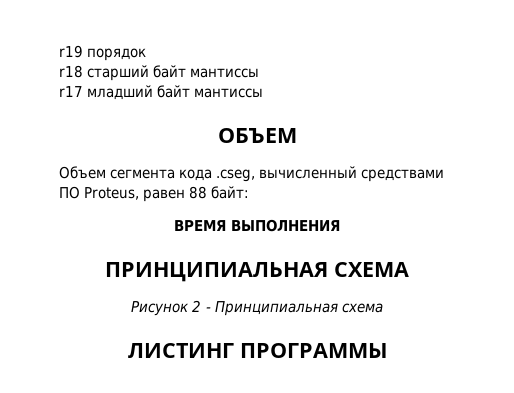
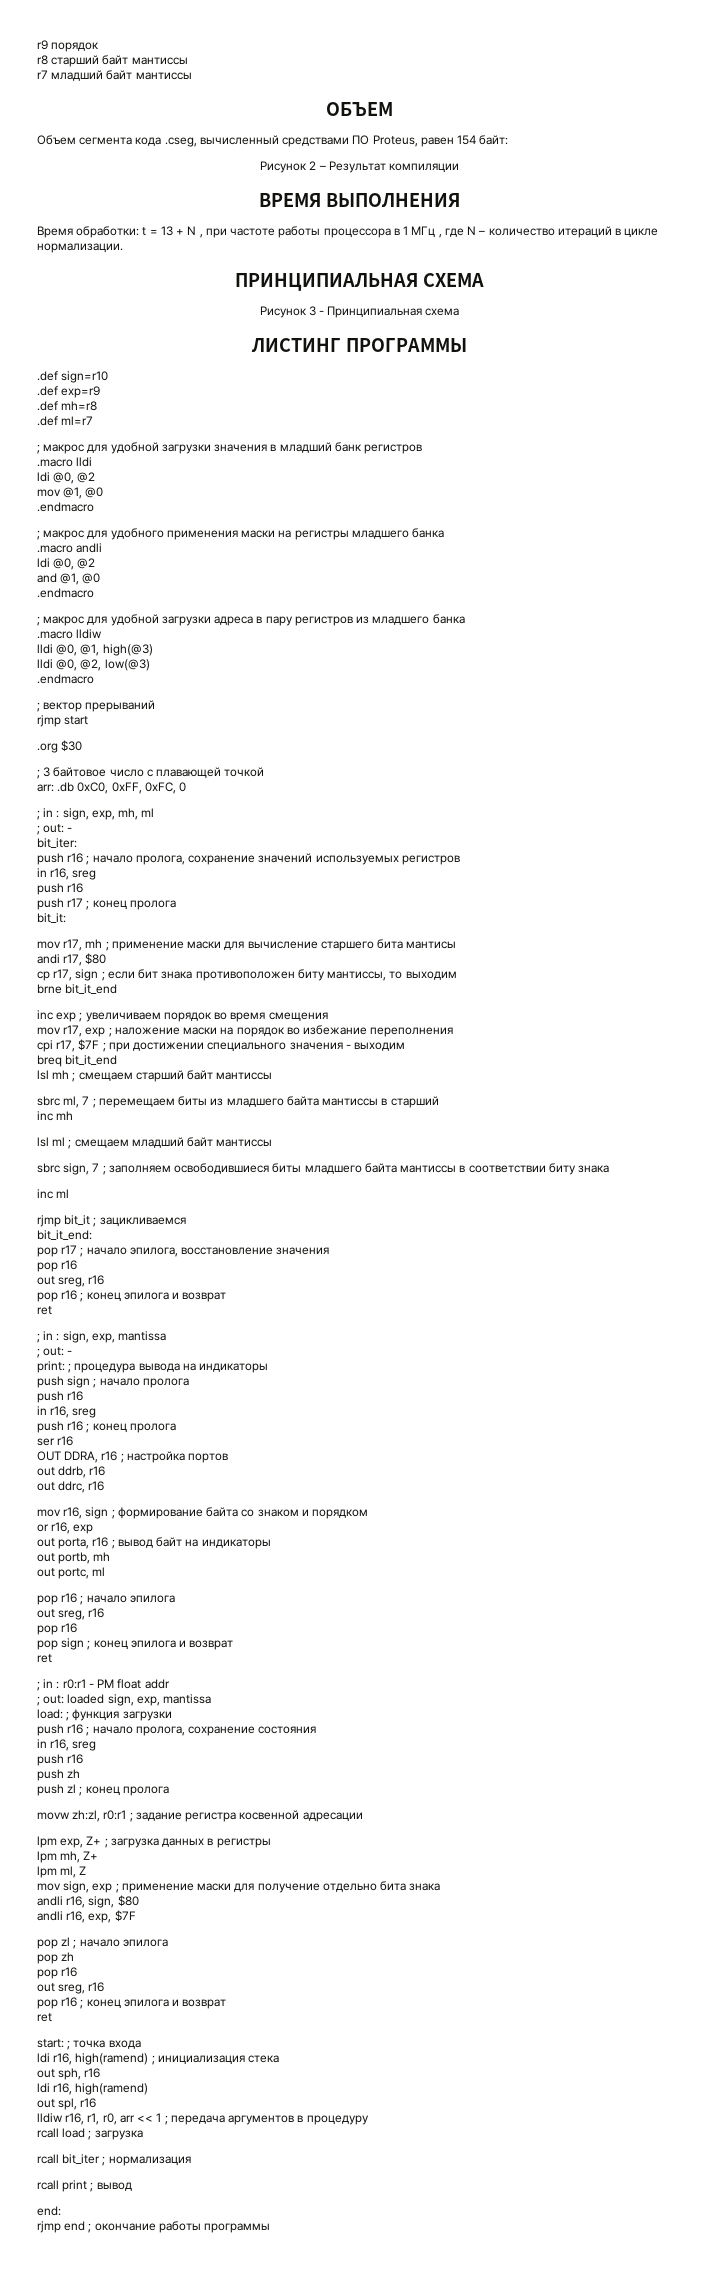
[59,45,83,58] r19 -> [37,40,48,50] r9
[59,65,260,81] [59,86,83,97] r18 старший байт мантиссы // r17 -> [37,55,188,67] [37,70,48,79] r8 старший байт мантиссы // r7
[189,186,208,199] 88 -> [457,135,477,145] 154
[174,219,340,232] ВРЕМЯ ВЫПОЛНЕНИЯ -> [260,161,459,173] [259,193,460,207] [37,226,659,238] [37,243,123,253] Рисунок 2 – Результат компиляции // ВРЕМЯ ВЫПОЛНЕНИЯ // Время обработки: t = 13 + N , при частоте работы процессора в 1 МГц , где N – количество итераций в цикле нормализации.
[192,300,202,312] 2 -> [308,306,316,316] 3
(387, 350) none -> [37,371,109,383] [37,386,101,398] [37,401,98,411] [37,416,94,426] [37,442,423,454] [37,457,93,467] [37,472,96,484] [37,487,104,499] [37,502,94,512] [37,528,445,540] [37,543,103,553] [37,558,96,570] [37,573,101,585] [37,588,94,598] [37,614,465,626] [37,629,103,639] [37,644,153,656] [37,659,150,671] [37,674,94,684] [37,700,156,712] [37,715,89,727] [37,740,83,753] [37,767,265,779] [37,782,187,794] [37,808,155,820] [37,824,73,835] [37,838,77,848] [37,853,460,865] [37,868,97,880] [37,883,84,895] [37,898,176,910] [37,913,66,923] [37,939,457,951] [37,953,107,966] [37,969,457,981] [37,984,118,994] [37,1010,328,1022] [37,1025,454,1037] [37,1039,406,1052] [37,1055,118,1067] [37,1070,273,1082] [37,1096,439,1108] [37,1111,74,1121] [37,1137,273,1149] [37,1163,610,1175] [37,1189,70,1199] [37,1215,186,1227] [37,1230,92,1240] [37,1245,330,1257] [37,1260,78,1272] [37,1275,105,1287] [37,1290,227,1302] [37,1306,52,1315] [37,1331,167,1343] [37,1347,73,1358] [37,1361,269,1373] [37,1376,189,1388] [37,1391,84,1403] [37,1406,97,1418] [37,1421,176,1433] [37,1436,74,1446] [37,1451,229,1463] [37,1466,106,1478] [37,1481,105,1493] [37,1507,369,1519] [37,1522,94,1534] [37,1537,271,1549] [37,1552,111,1564] [37,1567,106,1579] [37,1593,175,1605] [37,1608,105,1620] [37,1623,78,1635] [37,1638,234,1650] [37,1654,52,1663] [37,1679,170,1691] [37,1694,212,1706] [37,1709,172,1721] [37,1724,317,1736] [37,1739,97,1751] [37,1754,84,1766] [37,1769,81,1781] [37,1784,169,1796] [37,1810,363,1822] [37,1836,271,1848] [37,1851,99,1863] [37,1866,87,1878] [37,1881,441,1893] [37,1895,139,1908] [37,1910,136,1923] [37,1937,168,1949] [37,1952,75,1964] [37,1967,78,1979] [37,1982,105,1994] [37,1997,227,2009] [37,2013,52,2022] [37,2039,141,2050] [37,2053,280,2065] [37,2068,101,2080] [37,2083,149,2095] [37,2098,97,2110] [37,2113,369,2125] [37,2128,143,2140] [37,2154,191,2166] [37,2180,132,2192] [37,2206,61,2216] [37,2221,271,2233] // .def sign=r10 // .def exp=r9 // .def mh=r8 // .def ml=r7 // ; макрос для удобной загрузки значения в младший банк регистров // .macro lldi // ldi @0, @2 // mov @1, @0 // .endmacro // ; макрос для удобного применения маски на регистры младшего банка // .macro andli // ldi @0, @2 // and @1, @0 // .endmacro // ; макрос для удобной загрузки адреса в пару регистров из младшего банка // .macro lldiw // lldi @0, @1, high(@3) // lldi @0, @2, low(@3) // .endmacro // ; вектор прерываний // rjmp start // .org $30 // ; 3 байтовое число с плавающей точкой // arr: .db 0xC0, 0xFF, 0xFC, 0 // ; in : sign, exp, mh, ml // ; out: - // bit_iter: // push r16 ; начало пролога, сохранение значений используемых регистров // in r16, sreg // push r16 // push r17 ; конец пролога // bit_it: // mov r17, mh ; применение маски для вычисление старшего бита мантисы // andi r17, $80 // cp r17, sign ; если бит знака противоположен биту мантиссы, то выходим // brne bit_it_end // inc exp ; увеличиваем порядок во время смещения // mov r17, exp ; наложение маски на порядок во избежание переполнения // cpi r17, $7F ; при достижении специального значения - выходим // breq bit_it_end // lsl mh ; смещаем старший байт мантиссы // sbrc ml, 7 ; перемещаем биты из младшего байта мантиссы в старший // inc mh // lsl ml ; смещаем младший байт мантиссы // sbrc sign, 7 ; заполняем освободившиеся биты младшего байта мантиссы в соответствии биту знака // inc ml // rjmp bit_it ; зацикливаемся // bit_it_end: // pop r17 ; начало эпилога, восстановление значения // pop r16 // out sreg, r16 // pop r16 ; конец эпилога и возврат // ret // ; in : sign, exp, mantissa // ; out: - // print: ; процедура вывода на индикаторы // push sign ; начало пролога // push r16 // in r16, sreg // push r16 ; конец пролога // ser r16 // OUT DDRA, r16 ; настройка портов // out ddrb, r16 // out ddrc, r16 // mov r16, sign ; формирование байта со знаком и порядком // or r16, exp // out porta, r16 ; вывод байт на индикаторы // out portb, mh // out portc, ml // pop r16 ; начало эпилога // out sreg, r16 // pop r16 // pop sign ; конец эпилога и возврат // ret // ; in : r0:r1 - PM float addr // ; out: loaded sign, exp, mantissa // load: ; функция загрузки // push r16 ; начало пролога, сохранение состояния // in r16, sreg // push r16 // push zh // push zl ; конец пролога // movw zh:zl, r0:r1 ; задание регистра косвенной адресации // lpm exp, Z+ ; загрузка данных в регистры // lpm mh, Z+ // lpm ml, Z // mov sign, exp ; применение маски для получение отдельно бита знака // andli r16, sign, $80 // andli r16, exp, $7F // pop zl ; начало эпилога // pop zh // pop r16 // out sreg, r16 // pop r16 ; конец эпилога и возврат // ret // start: ; точка входа // ldi r16, high(ramend) ; инициализация стека // out sph, r16 // ldi r16, high(ramend) // out spl, r16 // lldiw r16, r1, r0, arr << 1 ; передача аргументов в процедуру // rcall load ; загрузка // rcall bit_iter ; нормализация // rcall print ; вывод // end: // rjmp end ; окончание работы программы

